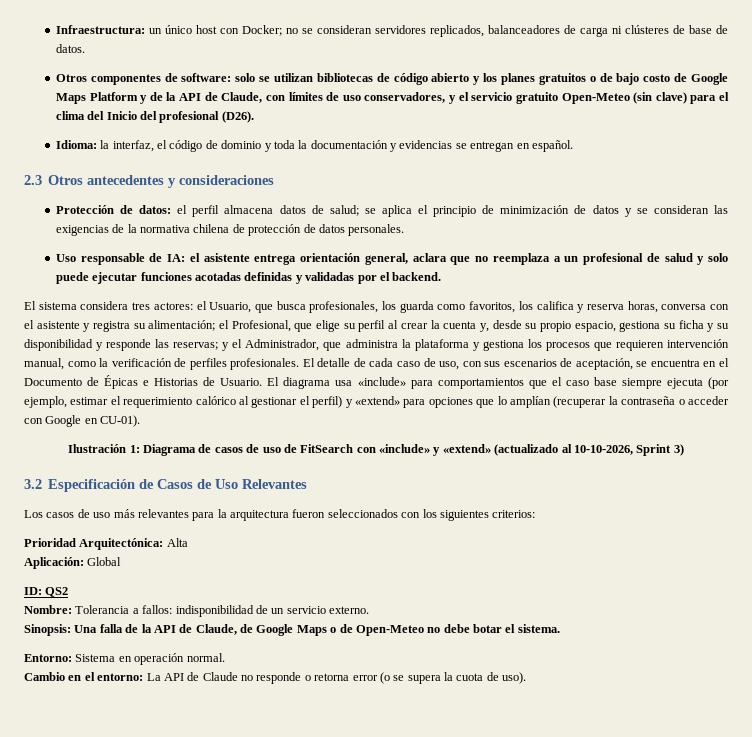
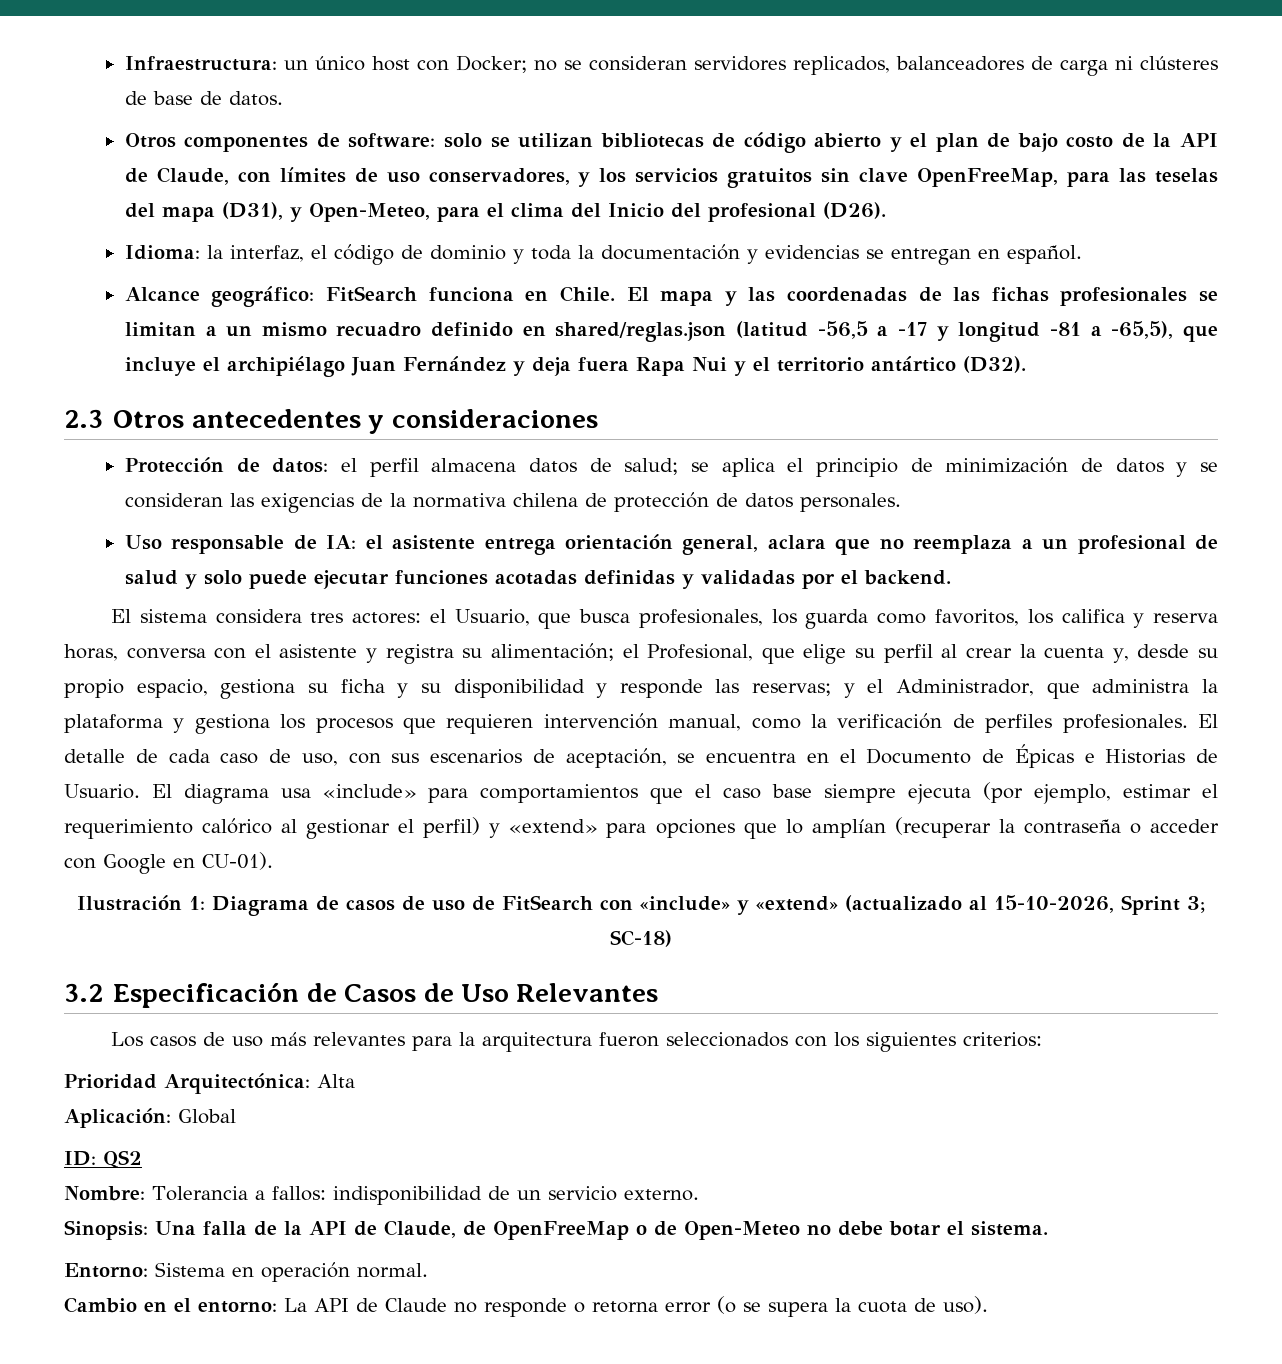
[483,73,728,85] [55,92,148,104] los planes gratuitos o de bajo costo de Google Maps Platform y -> [910,133,1114,152] el plan de bajo costo
[458,92,687,104] el servicio gratuito Open-Meteo (sin clave) -> [599,168,1218,188] [124,202,430,222] los servicios gratuitos sin clave OpenFreeMap, para las teselas del mapa (D31), y Open-Meteo,
(573, 146) none -> [124,286,1218,307] [124,321,1218,342] [124,356,1026,377] // Alcance geográfico: FitSearch funciona en Chile. El mapa y las coordenadas de las fichas profesionales se limitan a un mismo recuadro definido en shared/reglas.json (latitud -56,5 a -17 y longitud -81 a -65,5), que incluye el archipiélago Juan Fernández y deja fuera Rapa Nui y el territorio antártico (D32).
[573,444,684,456] 10-10-2026, Sprint 3) -> [994,895,1205,915] [610,930,672,947] 15-10-2026, Sprint 3; SC-18)
[256,624,327,636] Google Maps -> [493,1221,629,1240] OpenFreeMap

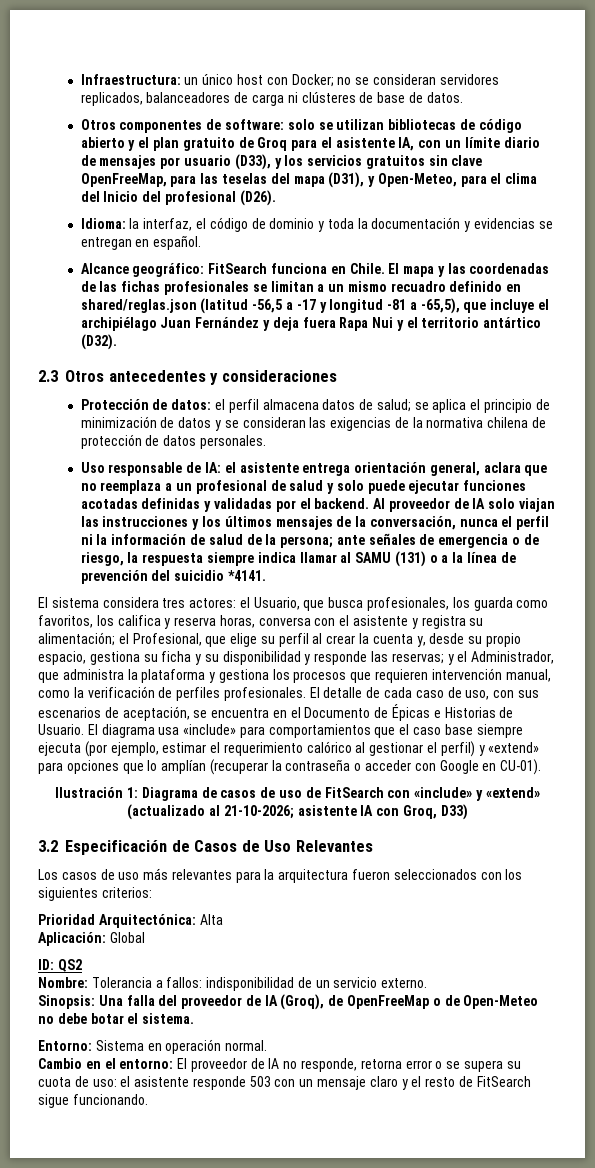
[987,133,1218,152] [124,167,570,185] de bajo costo de la API de Claude, con límites de uso conservadores, -> [182,137,540,151] [80,154,271,170] gratuito de Groq para el asistente IA, con un límite diario de mensajes por usuario (D33),
(951, 577) none -> [373,498,556,512] [80,516,550,530] [80,533,539,548] [80,551,516,567] [80,570,267,584] Al proveedor de IA solo viajan las instrucciones y los últimos mensajes de la conversación, nunca el perfil ni la información de salud de la persona; ante señales de emergencia o de riesgo, la respuesta siempre indica llamar al SAMU (131) o a la línea de prevención del suicidio *4141.
[994,895,1205,915] [610,930,672,947] 15-10-2026, Sprint 3; SC-18) -> [223,804,468,820] 21-10-2026; asistente IA con Groq, D33)
[254,1220,456,1238] de la API de Claude, -> [158,994,325,1010] del proveedor de IA (Groq),
[284,1298,585,1317] La API de Claude no responde o -> [177,1058,358,1072] El proveedor de IA no responde,
[717,1296,736,1314] (o -> [435,1061,443,1069] o
[835,1298,851,1312] la -> [506,1061,521,1069] su
[943,1296,988,1314] uso). -> [92,1076,531,1090] [38,1094,148,1108] uso: el asistente responde 503 con un mensaje claro y el resto de FitSearch sigue funcionando.

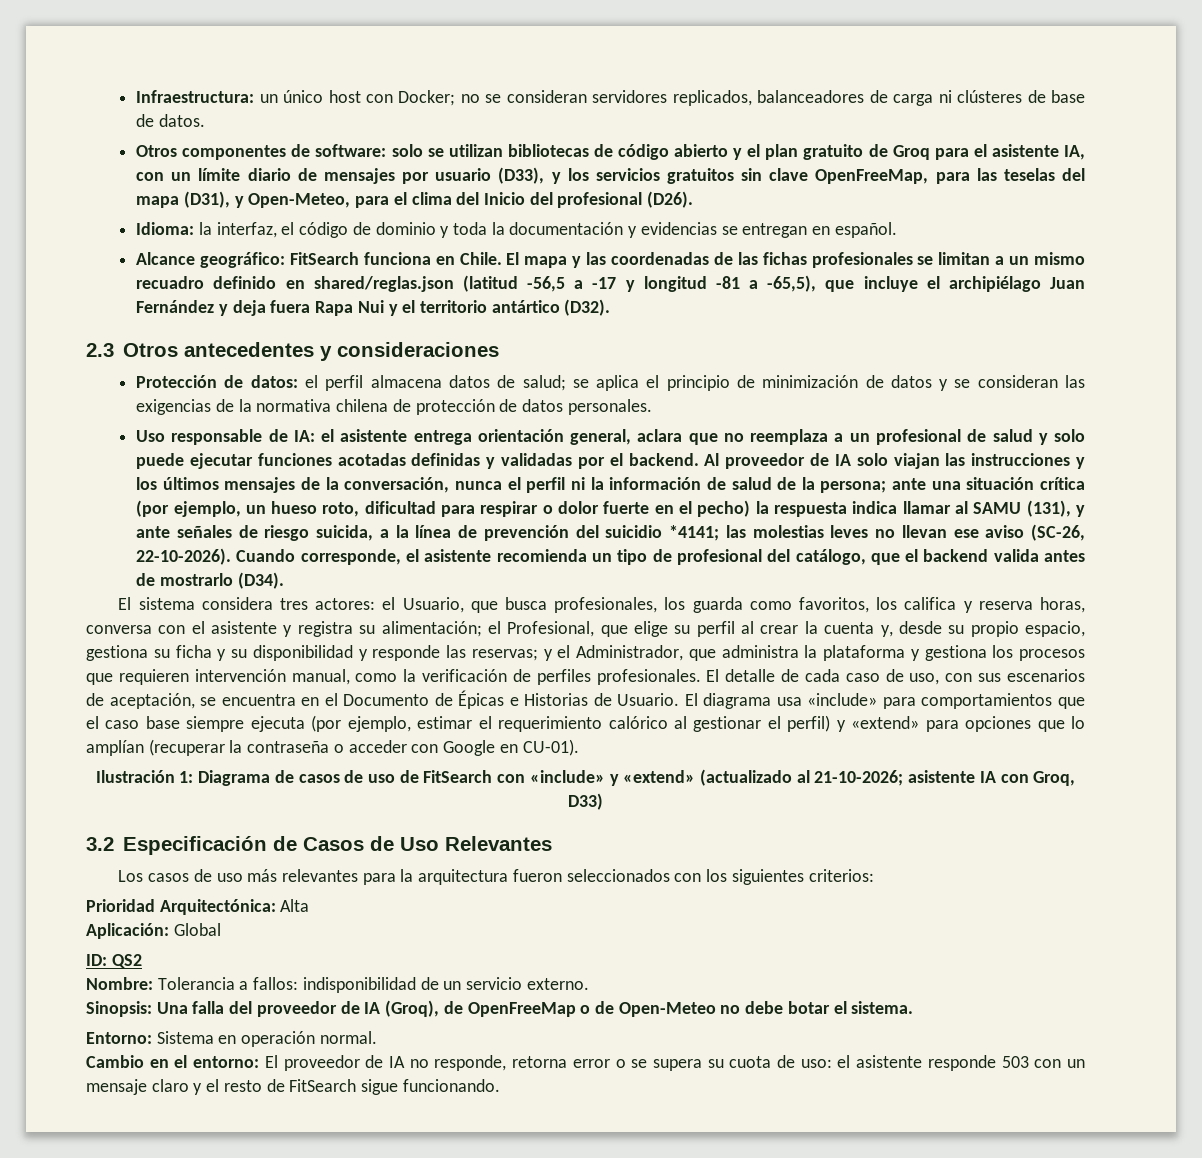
[368,533,539,548] [80,552,124,566] señales de emergencia o de riesgo, -> [931,477,1086,490] [136,500,751,517] una situación crítica (por ejemplo, un hueso roto, dificultad para respirar o dolor fuerte en el pecho)
[207,552,255,566] siempre -> (848, 509) none
[394,551,438,567] (131) o -> [1026,500,1085,517] [136,525,374,541] (131), y ante señales de riesgo suicida,
[228,570,267,581] *4141. -> [669,524,1086,541] [136,548,1086,565] [136,572,284,589] *4141; las molestias leves no llevan ese aviso (SC-26, 22-10-2026). Cuando corresponde, el asistente recomienda un tipo de profesional del catálogo, que el backend valida antes de mostrarlo (D34).

